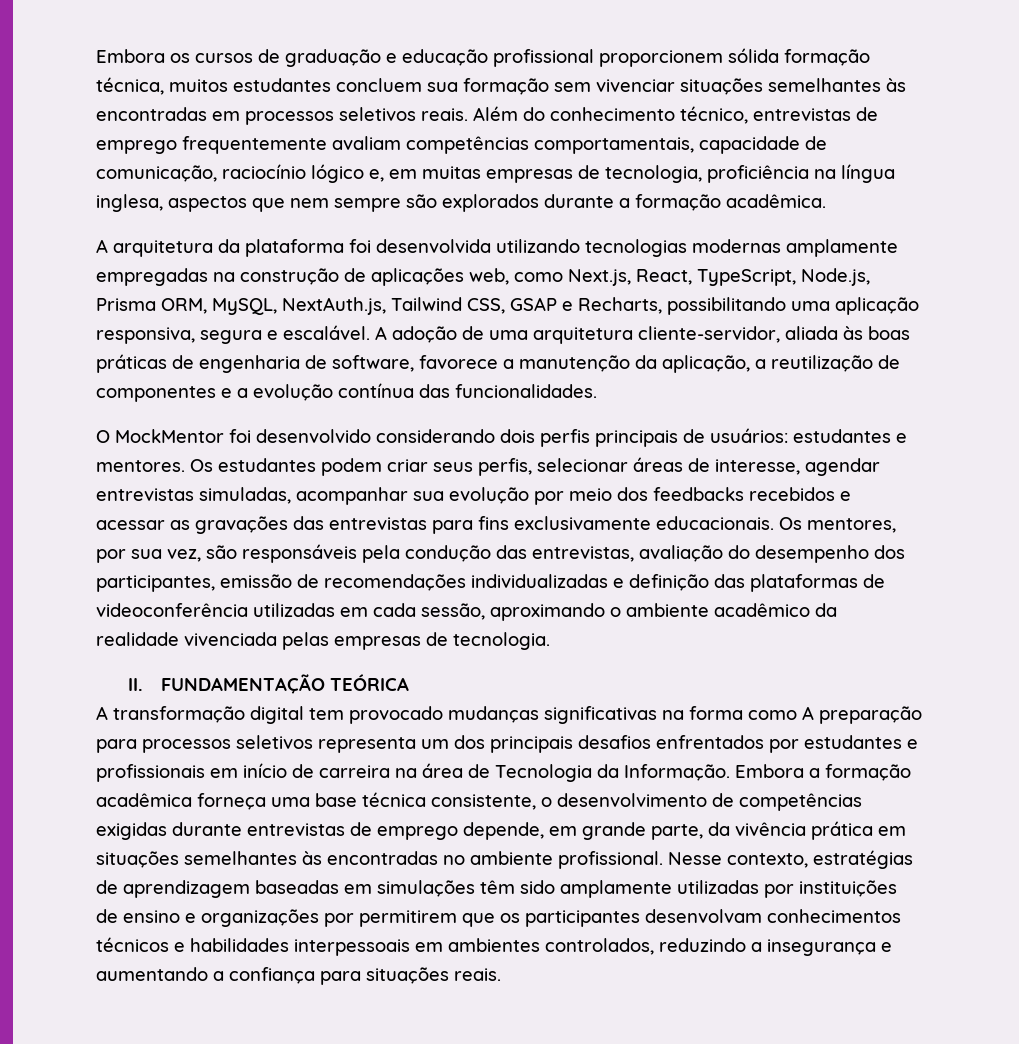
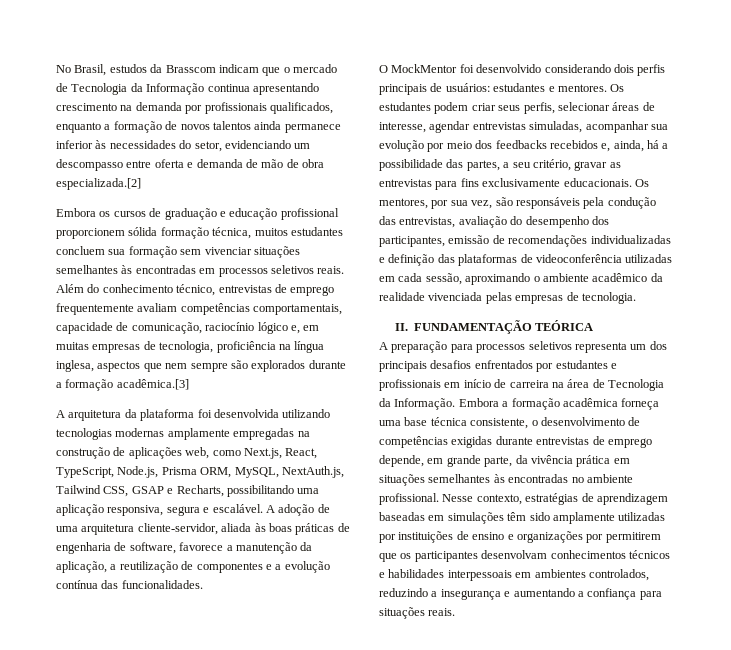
(96, 56) none -> [56,64,337,76] [56,83,319,95] [56,102,333,114] [56,121,341,133] [56,140,311,152] [56,159,324,171] [56,178,141,190] No Brasil, estudos da Brasscom indicam que o mercado de Tecnologia da Informação continua apresentando crescimento na demanda por profissionais qualificados, enquanto a formação de novos talentos ainda permanece inferior às necessidades do setor, evidenciando um descompasso entre oferta e demanda de mão de obra especializada.[2] //
[726,194,826,208] acadêmica. -> [116,379,189,390] acadêmica.[3]
[840,491,851,501] [96,516,324,534] e acessar as gravações das -> [601,140,669,152] [379,159,621,171] e, ainda, há a possibilidade das partes, a seu critério, gravar as
[113,706,814,724] transformação digital tem provocado mudanças significativas na forma como A -> (388, 346) none

